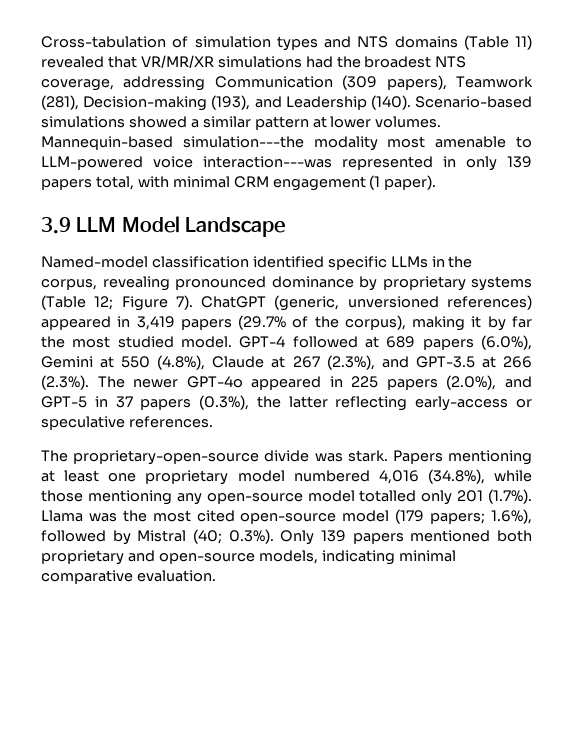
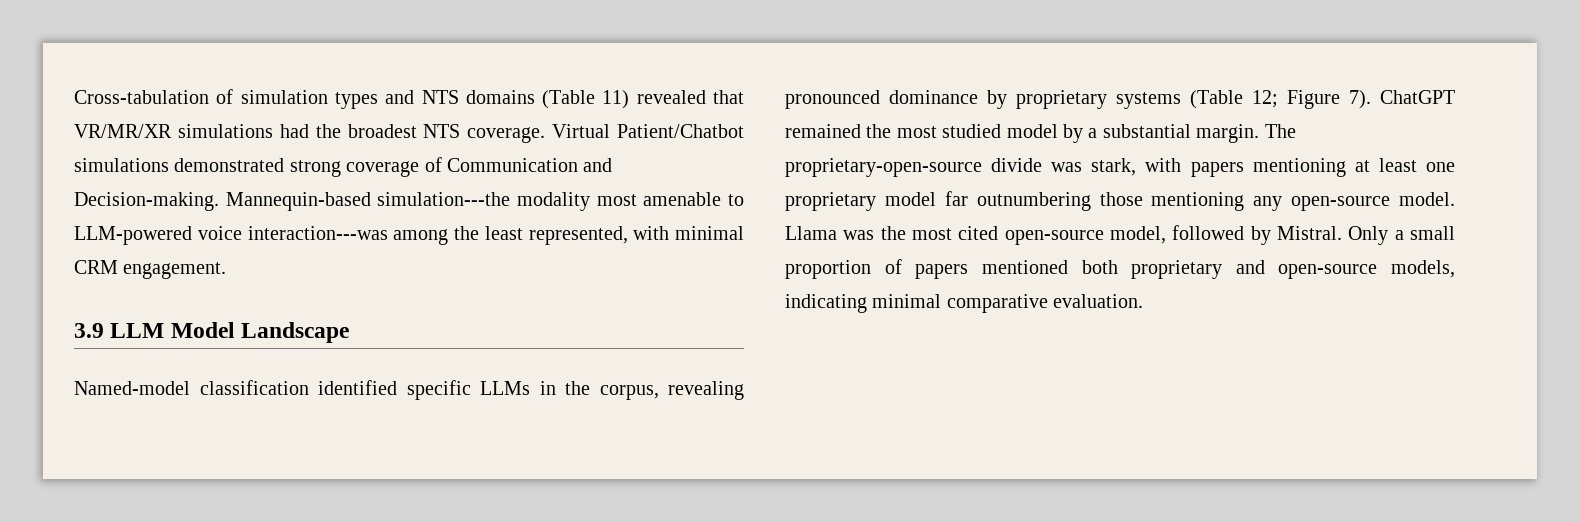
[41,75,533,91] [41,95,532,111] [41,116,442,130] coverage, addressing Communication (309 papers), Teamwork (281), Decision-making (193), and Leadership (140). Scenario-based simulations showed a similar pattern at lower volumes. -> [467,124,744,143] [74,157,613,177] [74,192,219,211] coverage. Virtual Patient/Chatbot simulations demonstrated strong coverage of Communication and Decision-making.
[342,156,532,171] [41,175,437,191] represented in only 139 papers total, with minimal CRM engagement (1 paper). -> [393,226,744,245] [74,260,227,279] among the least represented, with minimal CRM engagement.
[274,295,532,311] [41,315,532,331] [41,335,532,350] [41,355,532,370] [41,375,532,390] [41,395,532,411] [41,416,213,430] (generic, unversioned references) appeared in 3,419 papers (29.7% of the corpus), making it by far the most studied model. GPT-4 followed at 689 papers (6.0%), Gemini at 550 (4.8%), Claude at 267 (2.3%), and GPT-3.5 at 266 (2.3%). The newer GPT-4o appeared in 225 papers (2.0%), and GPT-5 in 37 papers (0.3%), the latter reflecting early-access or speculative references. // -> [785,124,1260,143] remained the most studied model by a substantial margin.
[347,450,443,464] stark. Papers -> [1091,158,1244,177] stark, with papers
[293,469,532,484] [41,489,532,505] numbered 4,016 (34.8%), while those mentioning any open-source model totalled only 201 (1.7%). -> [944,191,1455,211] far outnumbering those mentioning any open-source model.
[342,509,533,524] [41,529,346,545] model (179 papers; 1.6%), followed by Mistral (40; 0.3%). Only 139 -> [1110,225,1455,245] [785,259,902,279] model, followed by Mistral. Only a small proportion of

